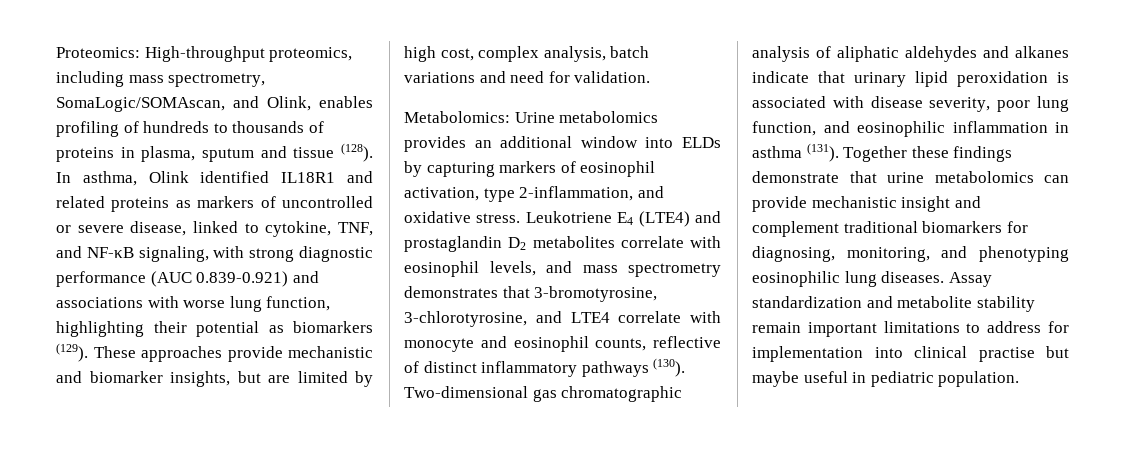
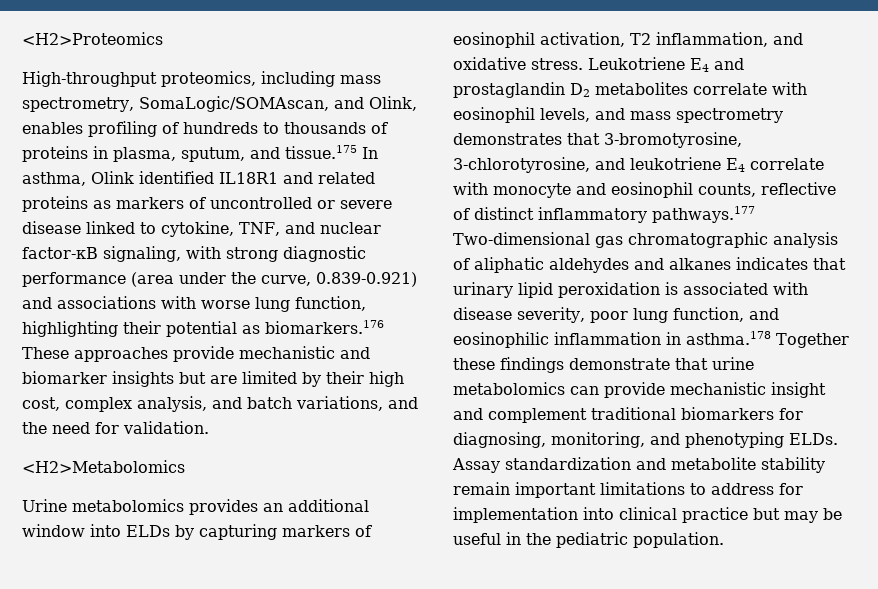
[56,47,140,58] Proteomics: -> [22,32,163,45] <H2>Proteomics //
[201,143,373,162] sputum and tissue (128). -> [181,145,357,162] sputum, and tissue.175
[130,221,187,236] disease, -> [22,221,81,234] disease
[86,247,134,258] NF-κB -> [319,222,381,234] [22,247,98,259] nuclear factor-κB
[150,271,192,287] (AUC -> [131,272,311,287] (area under the curve,
[293,321,373,333] [56,343,88,362] biomarkers (129). -> [265,320,384,334] biomarkers.176
[170,371,230,387] insights, -> [112,371,174,387] insights
(373, 379) none -> [326,371,364,384] their
[610,46,650,58] [404,71,506,83] batch variations and -> [212,396,418,411] [22,422,47,434] and batch variations, and the
[404,111,510,123] Metabolomics: -> [22,460,185,473] <H2>Metabolomics //
[483,186,634,202] type 2-inflammation, -> [630,32,768,47] T2 inflammation,
[638,211,690,227] (LTE4) -> (709, 65) none
[570,312,610,323] LTE4 -> [630,157,745,172] leukotriene E4
[581,358,686,377] pathways (130). -> [652,206,755,223] pathways.177
[752,71,809,83] indicate -> [736,257,808,270] indicates
[752,143,839,162] asthma (131). -> [686,331,771,345] asthma.178
[752,271,945,287] eosinophilic lung diseases. -> [789,433,838,445] ELDs.
[978,346,1069,362] [752,371,799,387] practise but maybe -> [682,507,842,523] practice but may be
(867, 377) none -> [526,533,551,545] the

